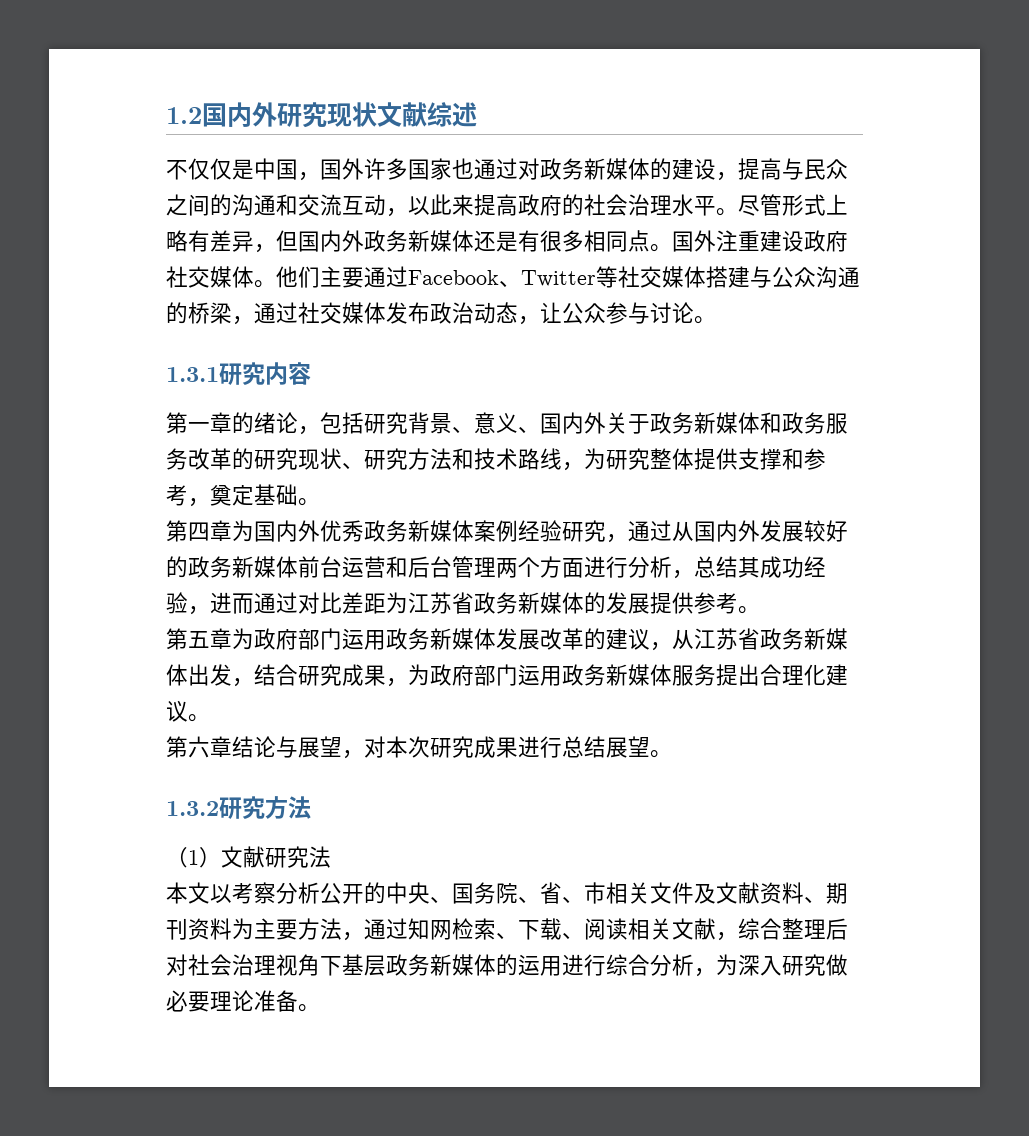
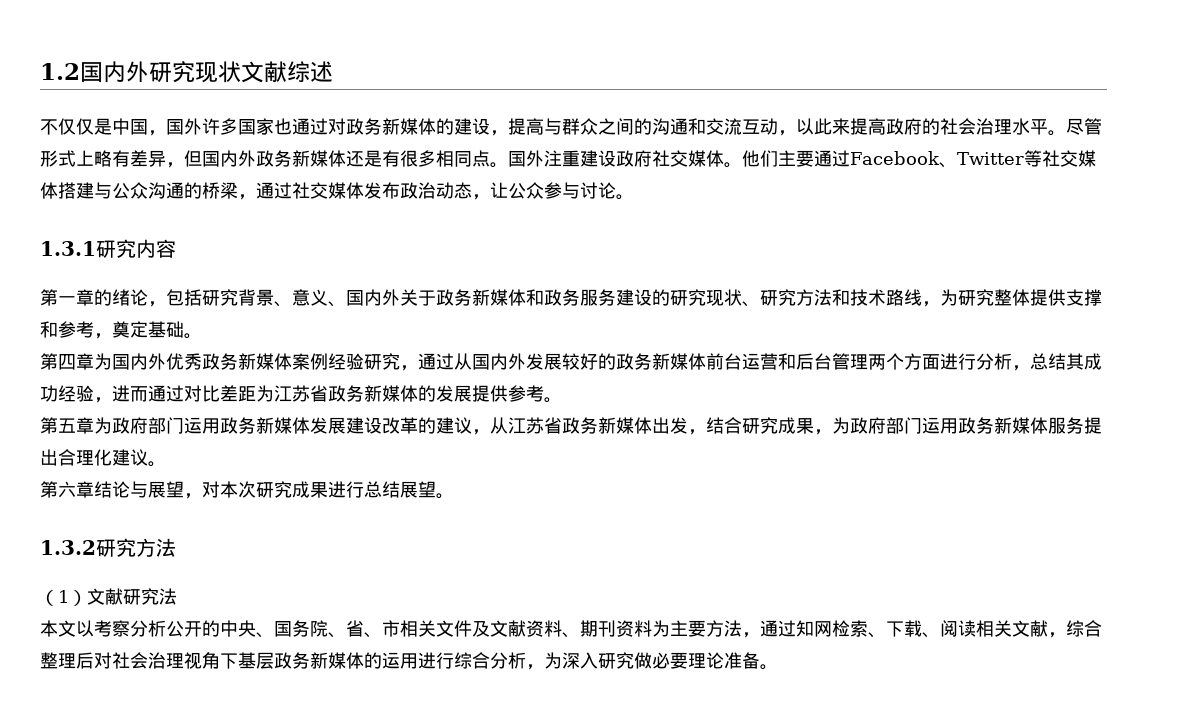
[804,159,826,180] 民 -> [562,118,580,135] 群
[188,448,232,470] 改革 -> [616,289,652,306] 建设
(540, 639) none -> [346,417,382,434] 建设

